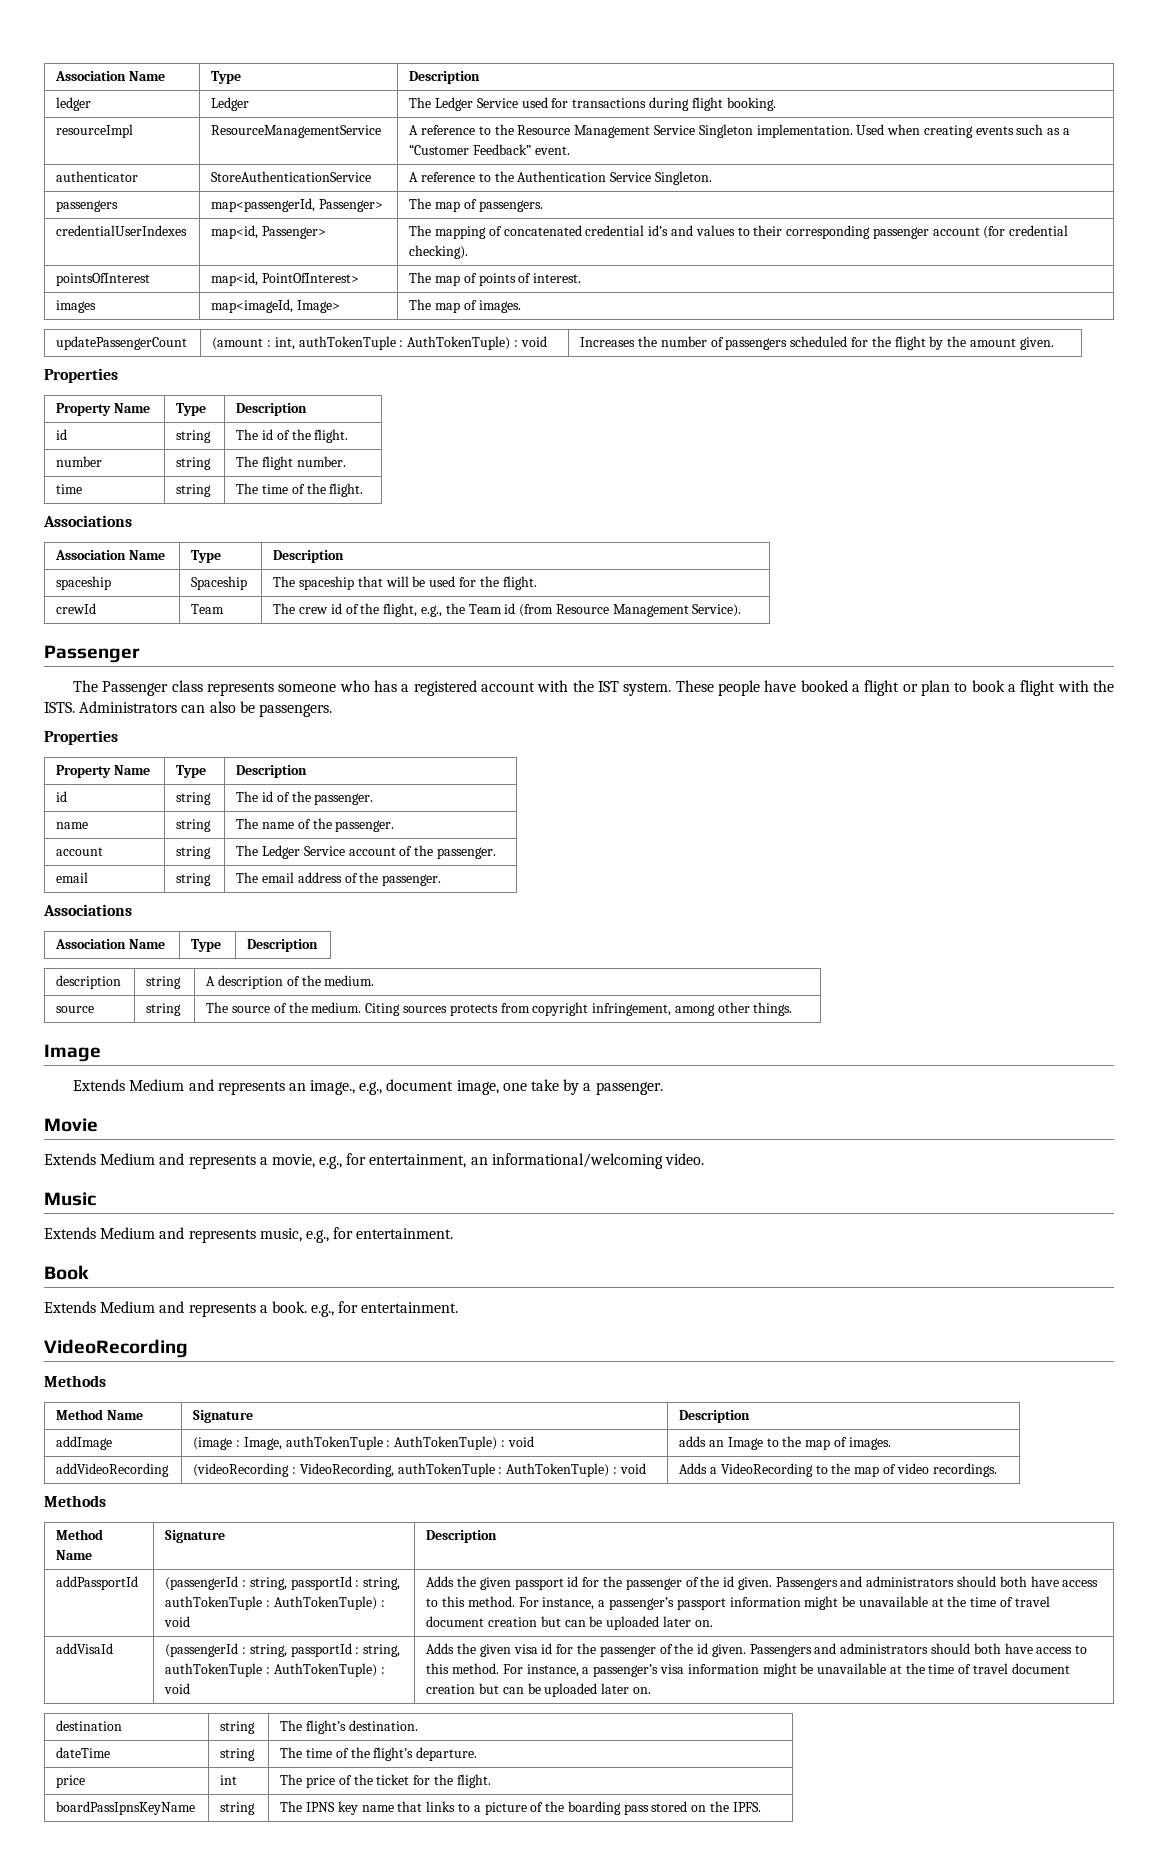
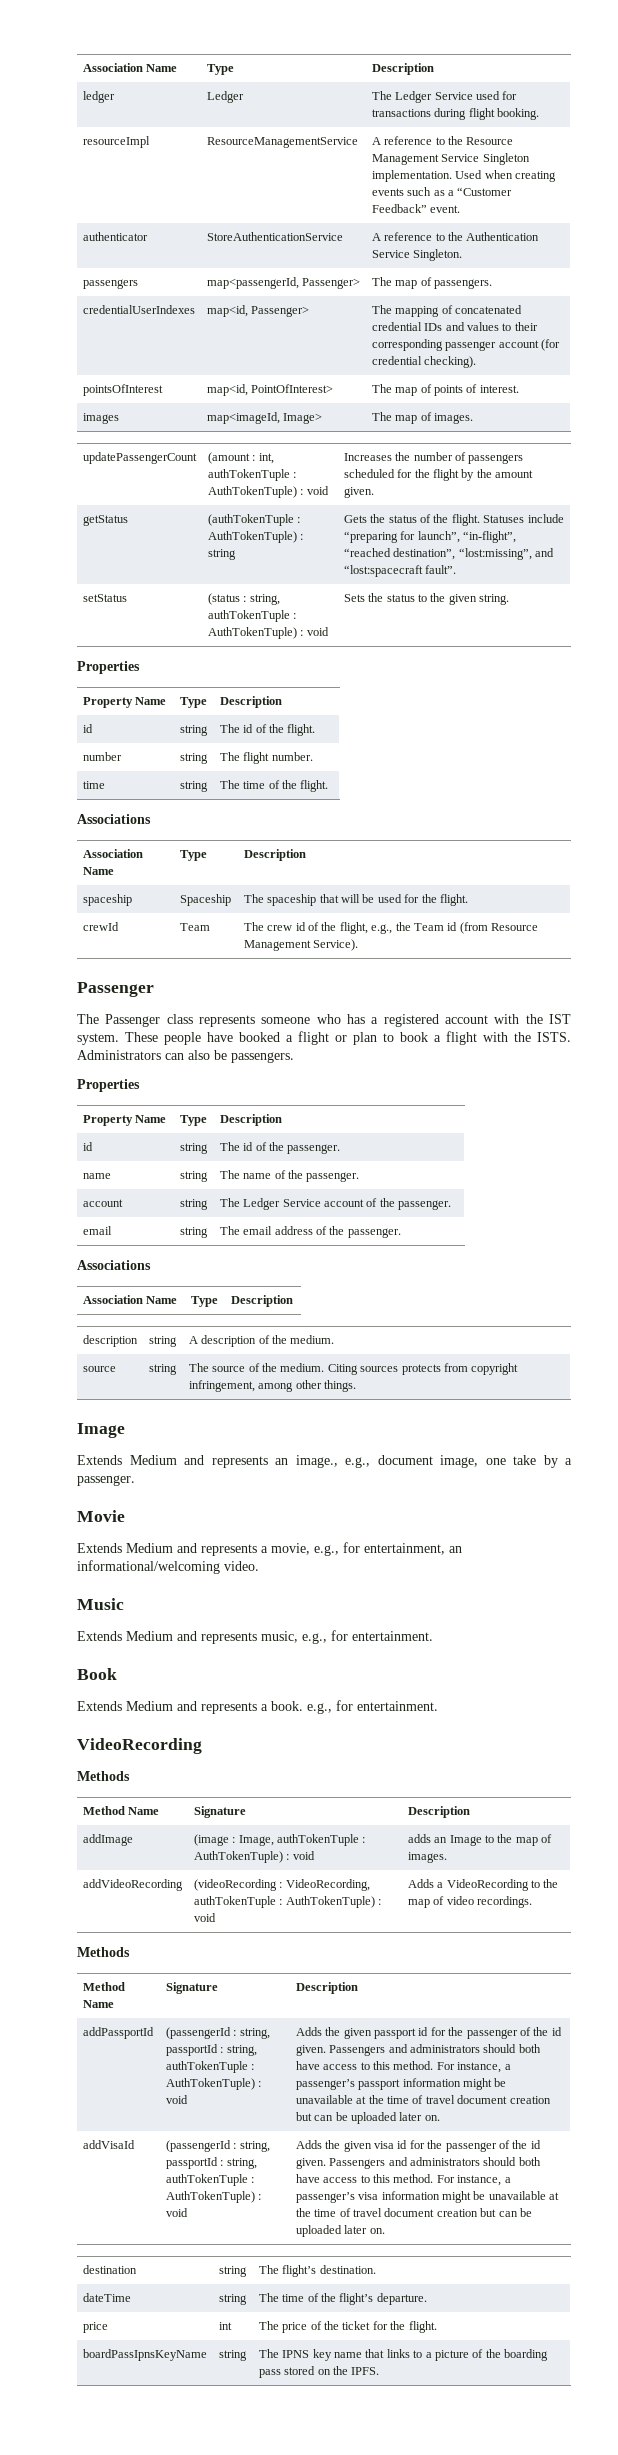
[648,225,669,236] id’s -> [424,323,443,331] IDs
(1054, 343) none -> [82,515,128,526] [207,514,301,526] [207,531,304,543] [207,549,236,560] [343,514,564,526] [343,531,517,543] [343,548,555,560] [343,565,457,577] [82,594,127,602] [207,593,280,605] [207,610,297,622] [207,627,329,639] [343,593,510,605] // getStatus | (authTokenTuple : AuthTokenTuple) : string | Gets the status of the flight. Statuses include “preparing for launch”, “in-flight”, “reached destination”, “lost:missing”, and “lost:spacecraft fault”. // setStatus | (status : string, authTokenTuple : AuthTokenTuple) : void | Sets the status to the given string.

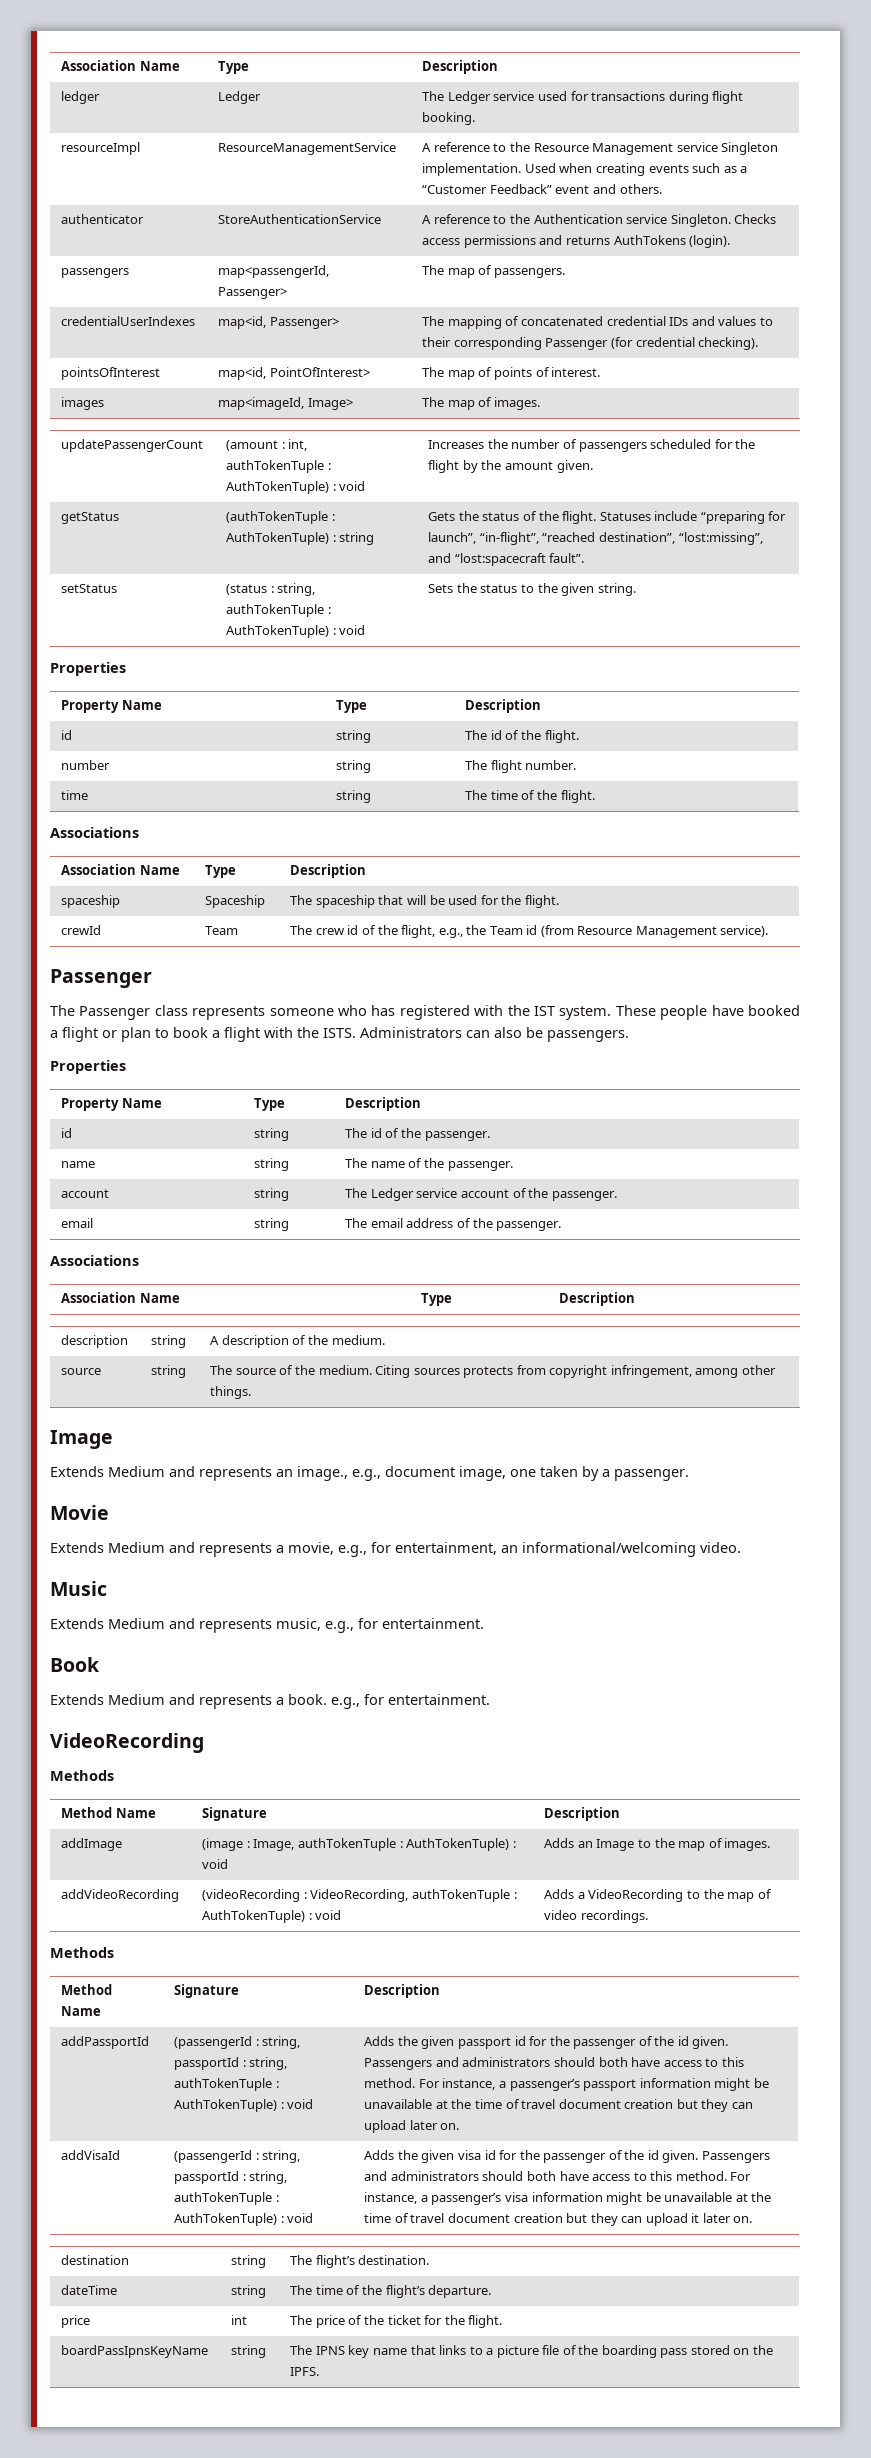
[434,92,473,100] Service -> [493,91,535,101] service
[441,154,480,162] Service -> [676,142,718,152] service
[430,205,461,213] event. -> [555,184,662,194] event and others.
[371,250,410,258] Service -> [626,214,668,224] service
(463, 255) none -> [734,214,777,224] [422,235,731,248] Checks access permissions and returns AuthTokens (login).
[445,340,539,351] passenger account -> [545,338,609,350] Passenger
[313,939,359,951] Service). -> [720,925,769,937] service).
[371,1014,488,1027] a registered account -> [399,1005,470,1020] registered
[282,1199,321,1207] Service -> [416,1188,458,1198] service
[513,1455,536,1465] take -> [540,1466,578,1477] taken
[407,1834,431,1843] adds -> [544,1838,575,1848] Adds
[314,2112,398,2124] can be uploaded -> [701,2099,753,2112] [364,2120,407,2133] they can upload
[498,2208,532,2217] [295,2225,342,2237] can be uploaded -> [590,2213,700,2226] they can upload it
(469, 2355) none -> [542,2345,560,2355] file

